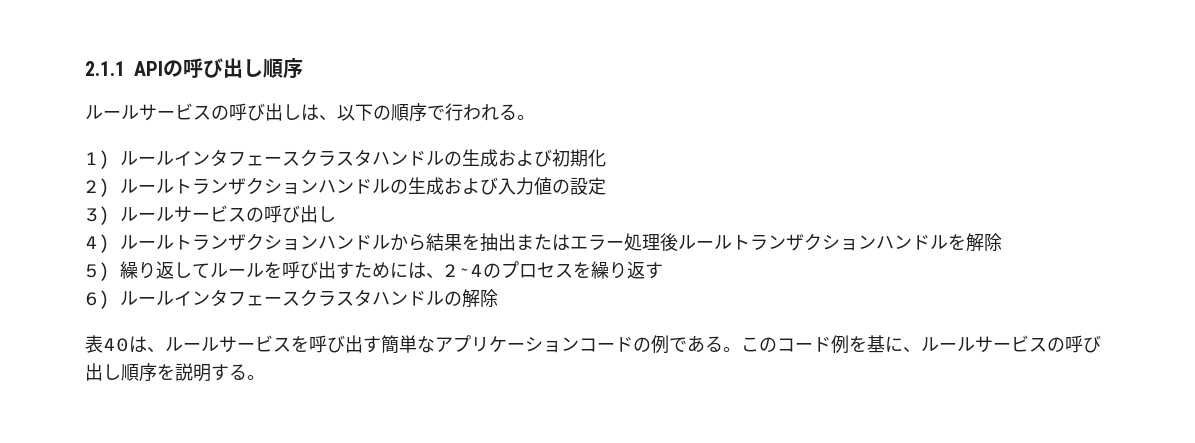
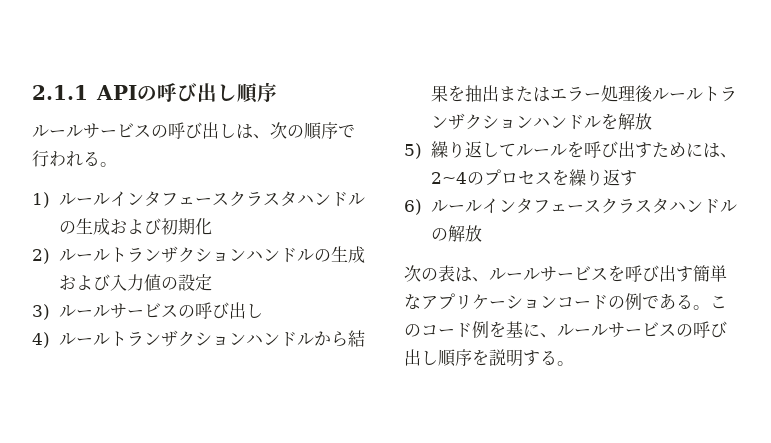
[337,104,373,121] 以下 -> [270,122,287,139] 次
[984,233,1002,251] 除 -> [634,113,652,130] 放
[480,289,498,307] [85,335,129,353] 除 // 表40 -> [464,225,482,242] [404,265,455,282] 放 // 次の表

